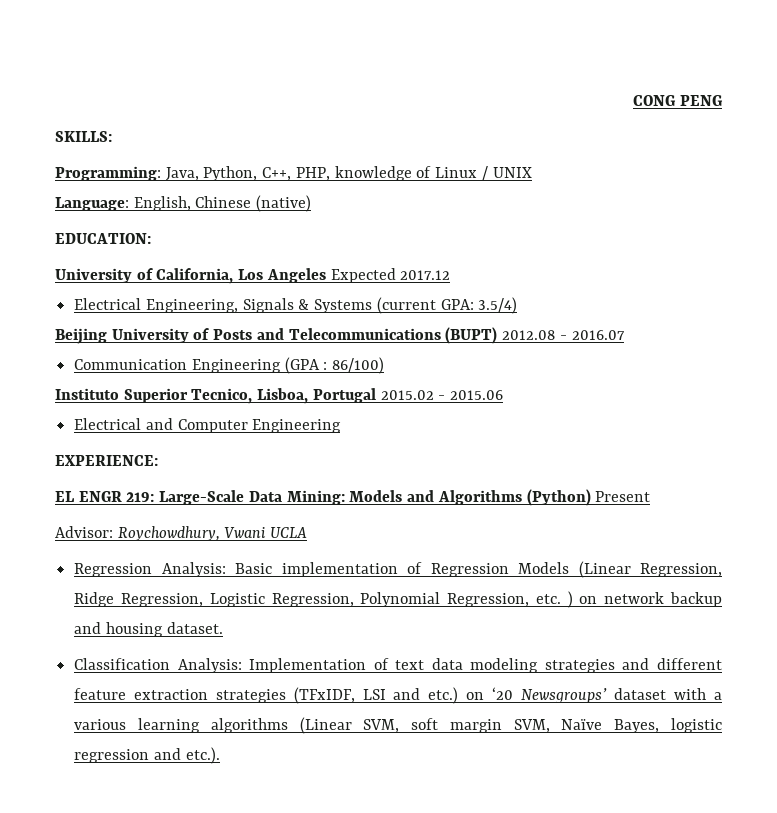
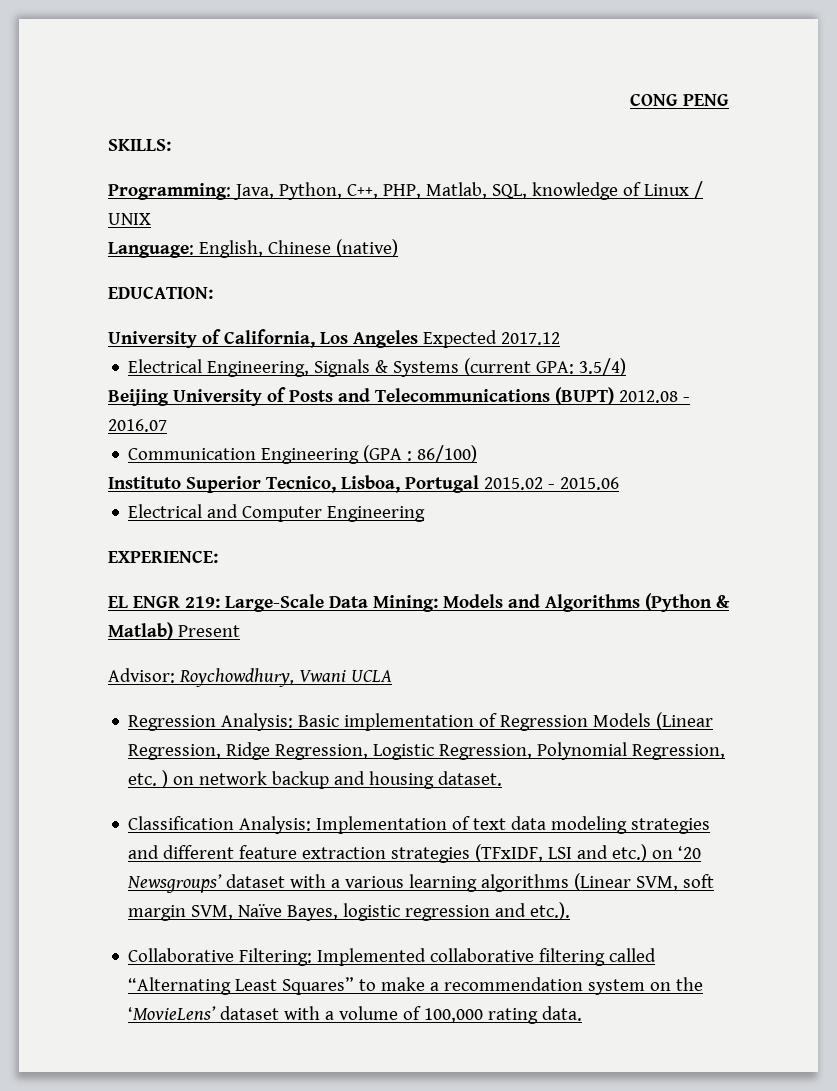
(330, 174) none -> [425,182,527,199] Matlab, SQL,
[526,489,591,506] (Python) -> [644,593,730,612] [108,622,173,640] (Python & Matlab)
(220, 755) none -> [128,948,657,966] [128,977,704,995] [128,1006,583,1024] // Collaborative Filtering: Implemented collaborative filtering called “Alternating Least Squares” to make a recommendation system on the ‘MovieLens’ dataset with a volume of 100,000 rating data.

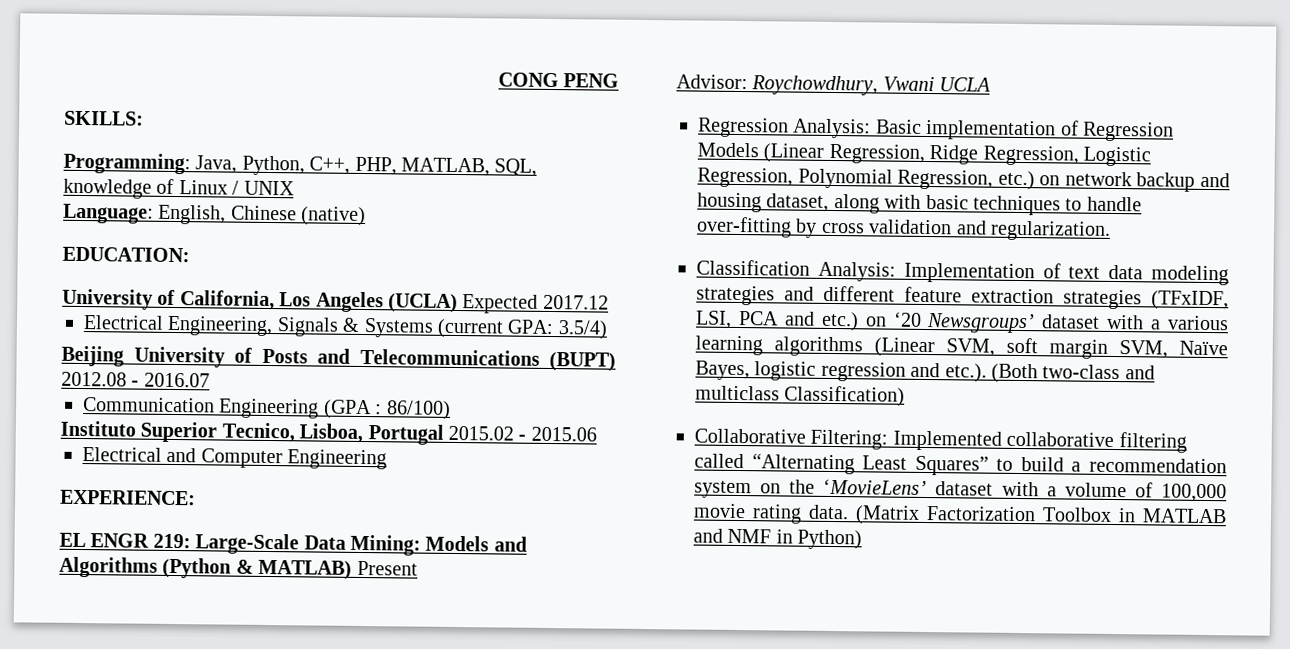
[425,182,487,199] Matlab, -> [401,157,490,177] MATLAB,
(418, 339) none -> [388,293,458,313] (UCLA)
[108,622,173,640] Matlab) -> [258,559,353,580] MATLAB)
[128,770,169,788] etc. ) -> [997,170,1035,191] etc.)
[438,771,503,786] dataset. -> [766,193,1142,216] [696,216,1111,241] dataset, along with basic techniques to handle over-fitting by cross validation and regularization.
[548,847,573,859] LSI -> [695,310,779,329] LSI, PCA
(571, 911) none -> [991,363,1155,384] [695,385,906,407] (Both two-class and multiclass Classification)
[381,977,426,991] make -> [1020,457,1064,472] build
(484, 1015) none -> [693,503,746,519] movie
(583, 1013) none -> [855,505,1227,525] [693,528,863,550] (Matrix Factorization Toolbox in MATLAB and NMF in Python)

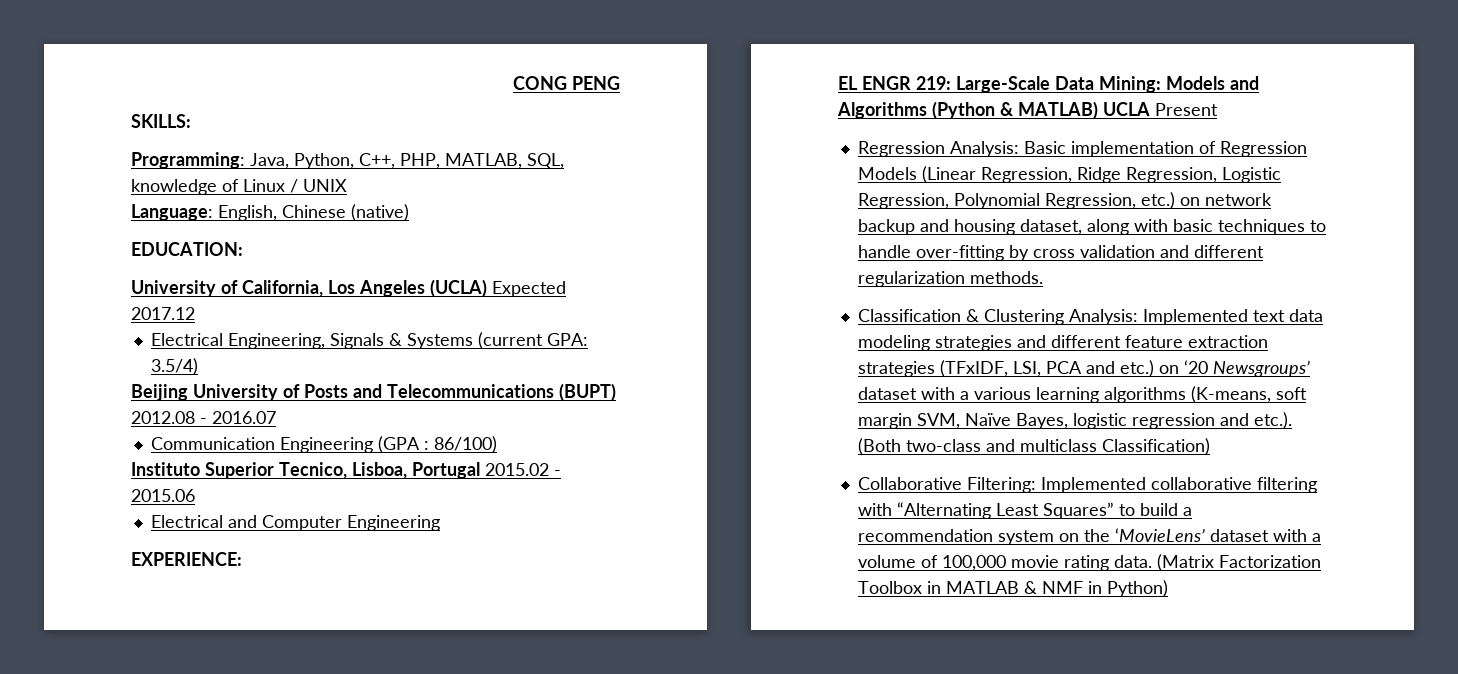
(353, 569) none -> [1103,102,1150,116] UCLA
[676,74,992,96] // Advisor: Roychowdhury, Vwani UCLA -> (1218, 109) none
[990,220,1111,241] [696,259,1061,284] regularization. // Classification Analysis: Implementation of -> [1193,245,1264,258] [857,271,1043,287] [857,309,1248,325] different regularization methods. // Classification & Clustering Analysis: Implemented
[874,337,995,358] (Linear SVM, -> [1190,386,1271,403] (K-means,
[694,453,744,469] called -> [857,503,892,516] with
[693,528,723,543] and -> [1023,581,1037,594] &

